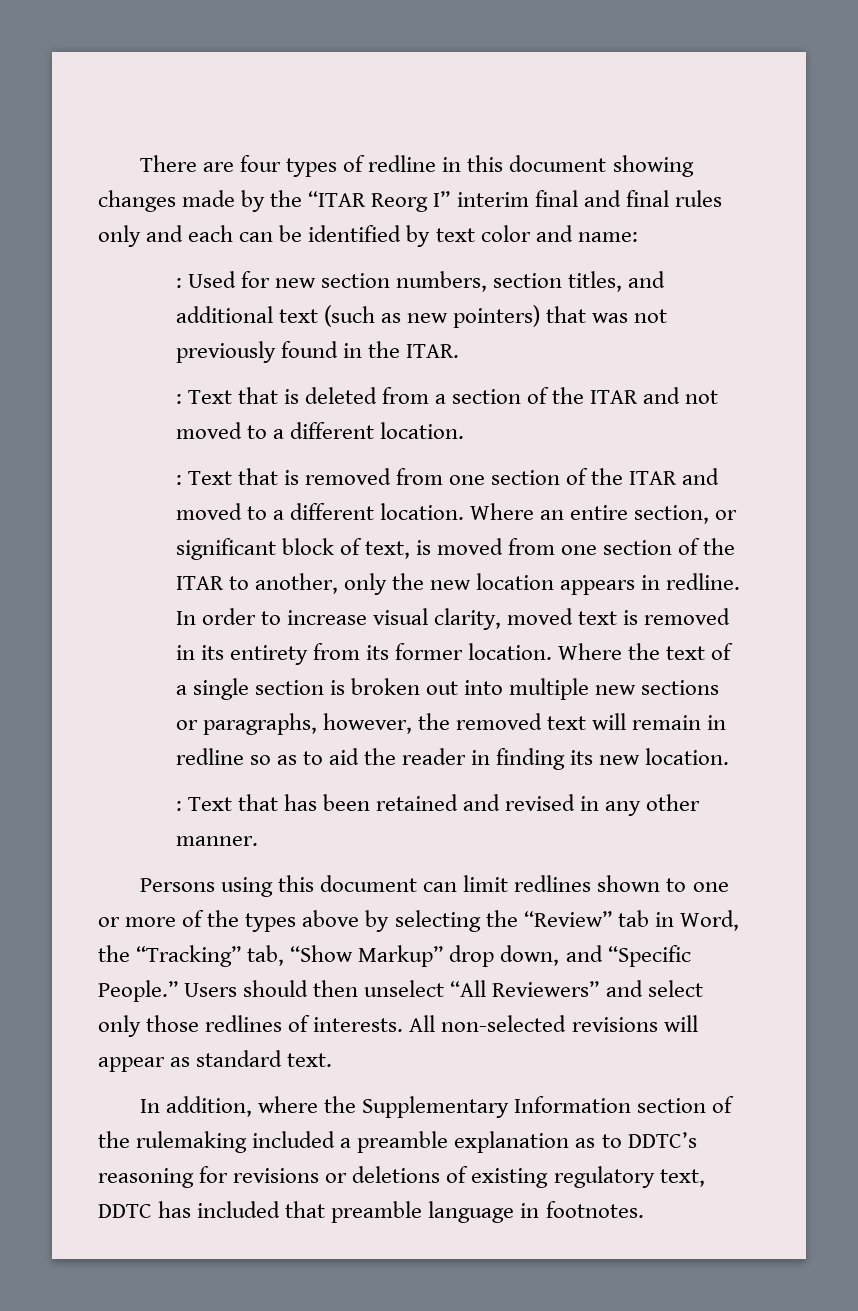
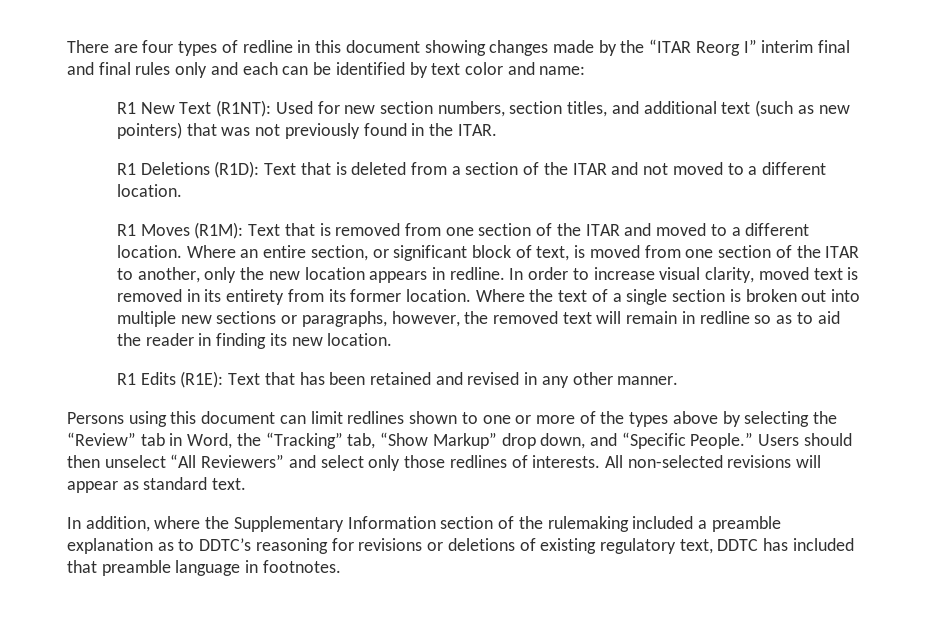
[175,278,182,288] : -> [116,100,272,117] R1 New Text (R1NT):
[175,394,182,404] : -> [116,161,260,178] R1 Deletions (R1D):
[175,475,182,485] : -> [116,222,244,239] R1 Moves (R1M):
[175,801,182,811] : -> [116,371,224,388] R1 Edits (R1E):

